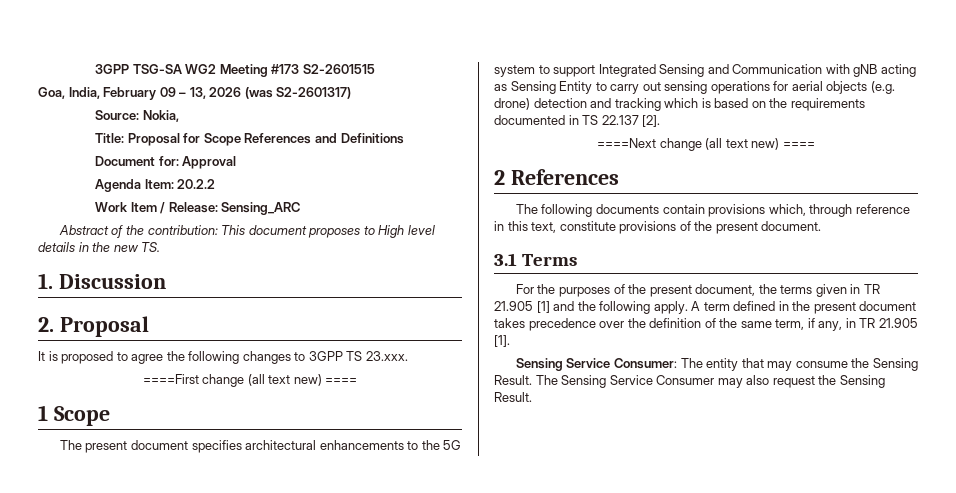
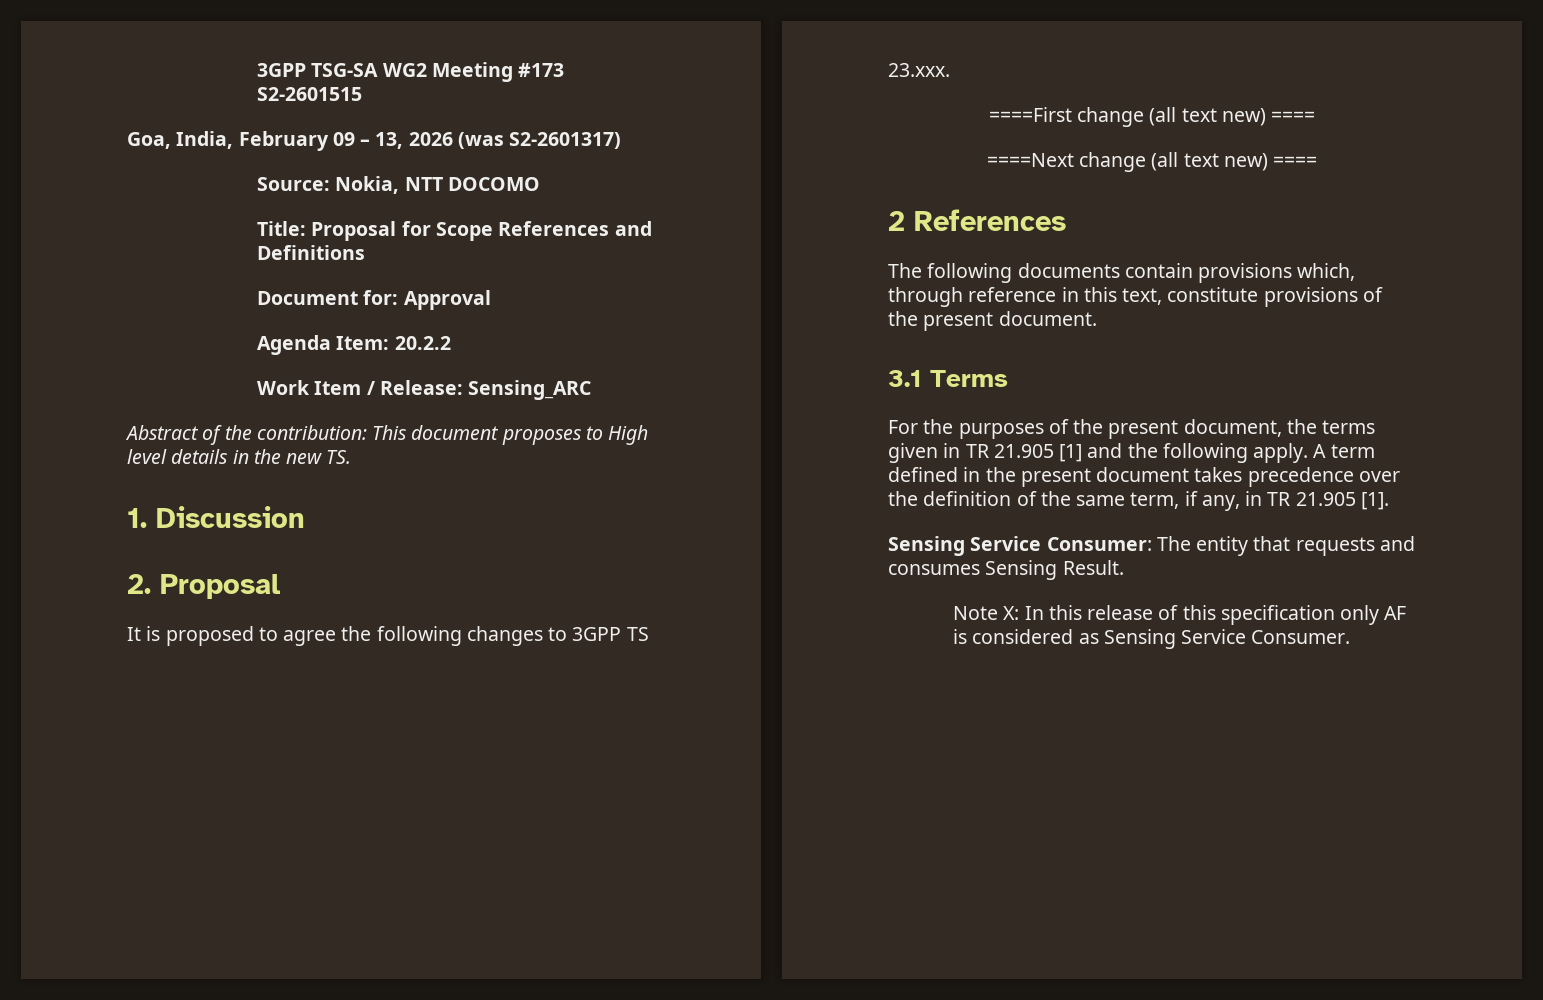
(179, 116) none -> [404,177,540,191] NTT DOCOMO
[38,405,110,426] [59,440,462,453] [494,64,916,77] [494,81,895,94] [494,98,865,111] [494,115,661,127] // 1 Scope // The present document specifies architectural enhancements to the 5G system to support Integrated Sensing and Communication with gNB acting as Sensing Entity to carry out sensing operations for aerial objects (e.g. drone) detection and tracking which is based on the requirements documented in TS 22.137 [2]. -> (1316, 116) none
[767,358,918,371] [494,375,885,388] [494,392,532,402] may consume the Sensing Result. The Sensing Service Consumer may also request the Sensing Result. -> [1295,536,1415,556] [888,560,1124,580] [953,605,1407,625] [953,629,1351,649] requests and consumes Sensing Result. // Note X: In this release of this specification only AF is considered as Sensing Service Consumer.

